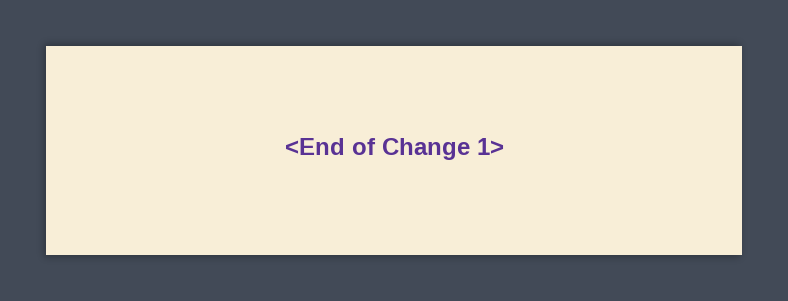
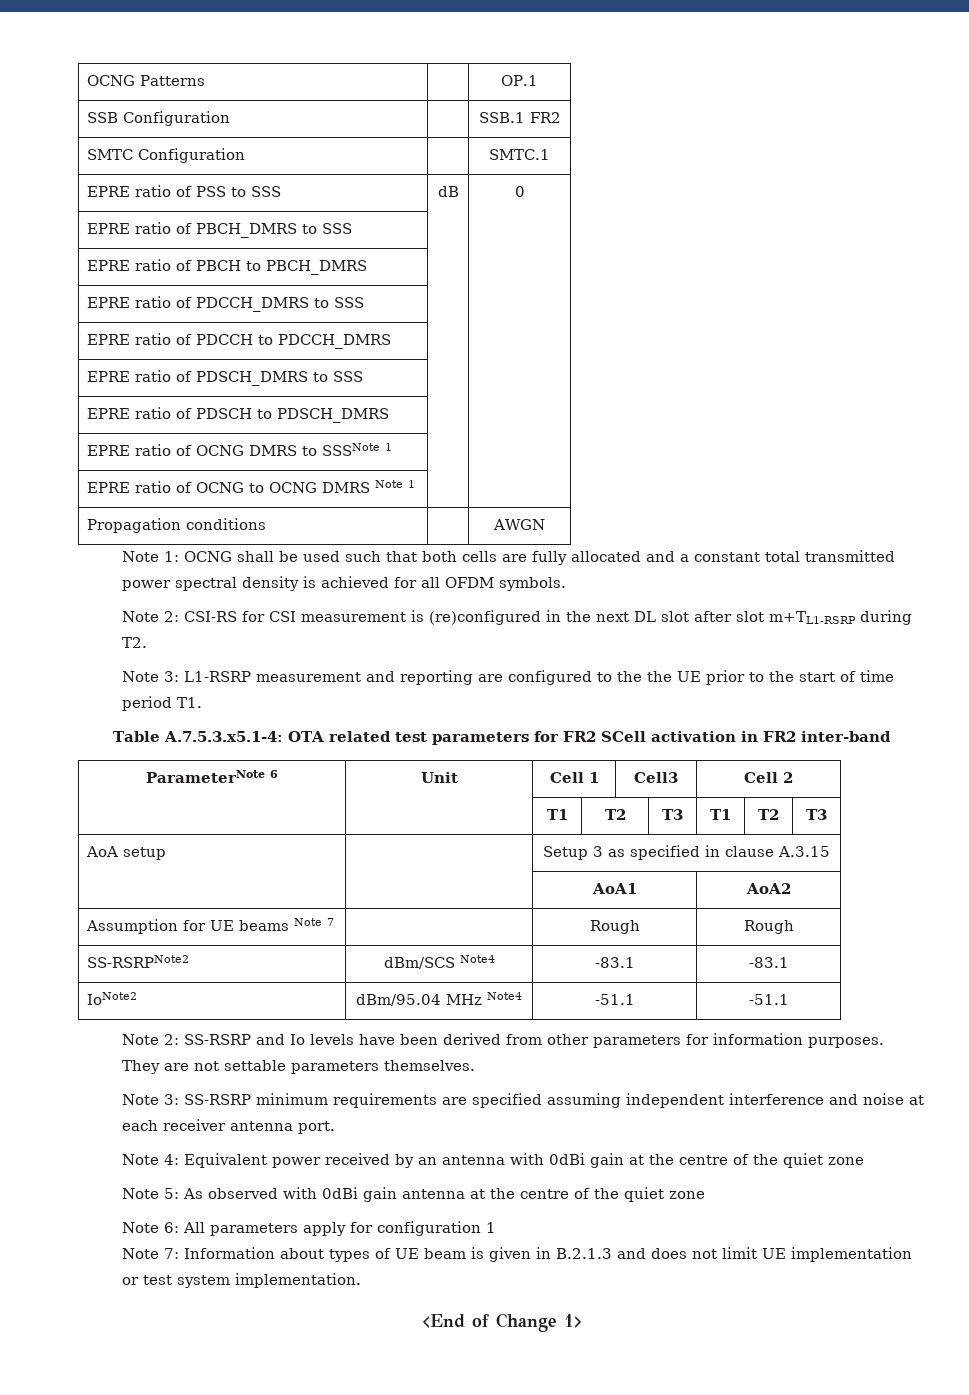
(284, 146) none -> [87,75,206,86] [501,75,539,86] [87,111,231,126] [478,112,561,123] [87,148,246,163] [489,149,550,160] [87,185,282,197] [437,186,459,197] [514,186,525,197] [87,222,353,238] [87,259,368,275] [87,296,365,312] [87,333,392,349] [87,370,364,386] [87,407,390,423] [87,443,393,456] [87,480,416,493] [87,518,267,533] [493,519,545,530] [121,550,895,565] [121,576,566,591] [121,610,912,625] [121,637,147,648] [121,670,894,685] [121,696,202,711] [113,731,891,745] [146,770,278,783] [420,772,458,783] [549,772,599,783] [634,772,678,783] [744,772,793,783] [546,809,568,820] [604,809,626,820] [662,809,683,820] [710,809,731,820] [758,809,779,820] [806,809,827,820] [86,846,167,860] [543,845,830,860] [591,883,637,894] [745,883,791,894] [86,918,335,934] [589,920,640,934] [743,920,794,934] [87,955,190,968] [383,955,495,969] [594,957,635,968] [748,957,789,968] [87,992,138,1005] [356,992,522,1006] [594,994,635,1005] [748,994,789,1005] [121,1033,884,1048] [121,1060,475,1074] [121,1093,924,1108] [121,1119,335,1134] [121,1153,864,1168] [121,1187,705,1202] [121,1221,496,1236] [121,1247,912,1262] [121,1273,361,1288] OCNG Patterns | | OP.1 // SSB Configuration | | SSB.1 FR2 // SMTC Configuration | | SMTC.1 // EPRE ratio of PSS to SSS | dB | 0 // EPRE ratio of PBCH_DMRS to SSS | | // EPRE ratio of PBCH to PBCH_DMRS | | // EPRE ratio of PDCCH_DMRS to SSS | | // EPRE ratio of PDCCH to PDCCH_DMRS | | // EPRE ratio of PDSCH_DMRS to SSS | | // EPRE ratio of PDSCH to PDSCH_DMRS | | // EPRE ratio of OCNG DMRS to SSSNote 1 | | // EPRE ratio of OCNG to OCNG DMRS Note 1 | | // Propagation conditions | | AWGN // Note 1: OCNG shall be used such that both cells are fully allocated and a constant total transmitted power spectral density is achieved for all OFDM symbols. // Note 2: CSI-RS for CSI measurement is (re)configured in the next DL slot after slot m+TL1-RSRP during T2. // Note 3: L1-RSRP measurement and reporting are configured to the the UE prior to the start of time period T1. // Table A.7.5.3.x5.1-4: OTA related test parameters for FR2 SCell activation in FR2 inter-band // ParameterNote 6 | Unit | Cell 1 | Cell3 | Cell 2 // | | T1 | T2 | T3 | T1 | T2 | T3 // AoA setup | | Setup 3 as specified in clause A.3.15 // | | AoA1 | AoA2 // Assumption for UE beams Note 7 | | Rough | Rough // SS-RSRPNote2 | dBm/SCS Note4 | -83.1 | -83.1 // IoNote2 | dBm/95.04 MHz Note4 | -51.1 | -51.1 // Note 2: SS-RSRP and Io levels have been derived from other parameters for information purposes. They are not settable parameters themselves. // Note 3: SS-RSRP minimum requirements are specified assuming independent interference and noise at each receiver antenna port. // Note 4: Equivalent power received by an antenna with 0dBi gain at the centre of the quiet zone // Note 5: As observed with 0dBi gain antenna at the centre of the quiet zone // Note 6: All parameters apply for configuration 1 // Note 7: Information about types of UE beam is given in B.2.1.3 and does not limit UE implementation or test system implementation. //

